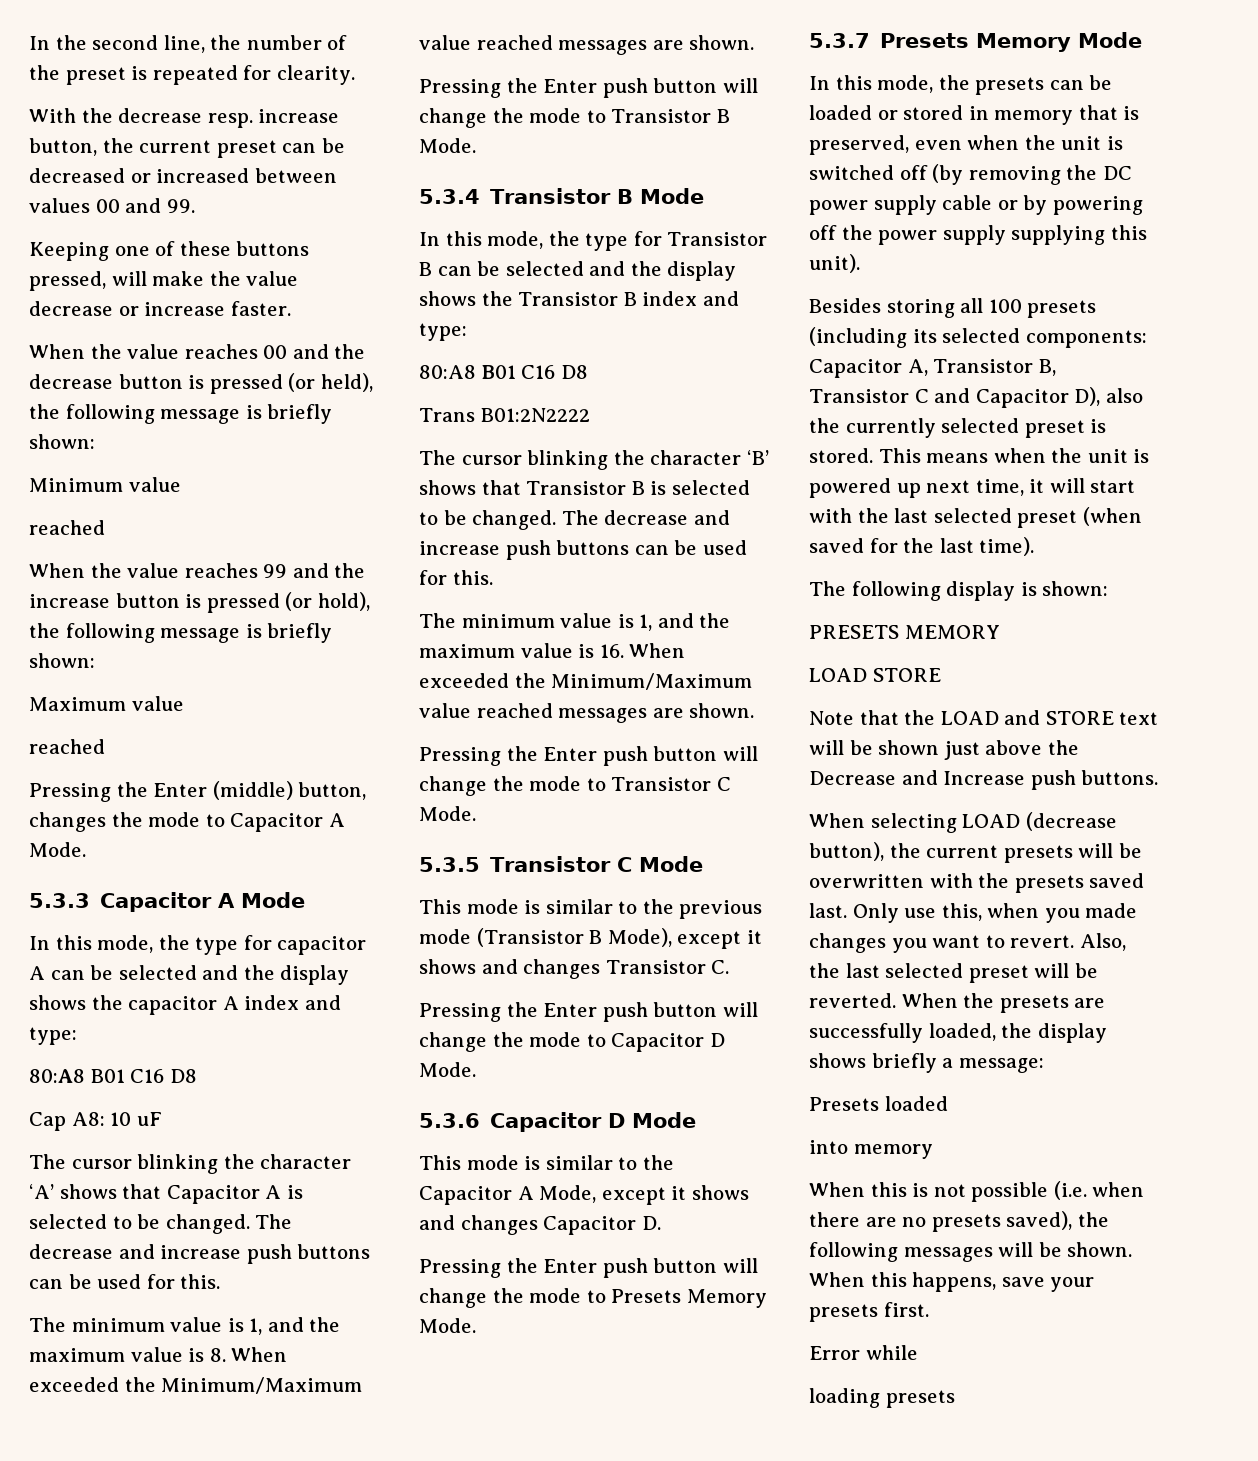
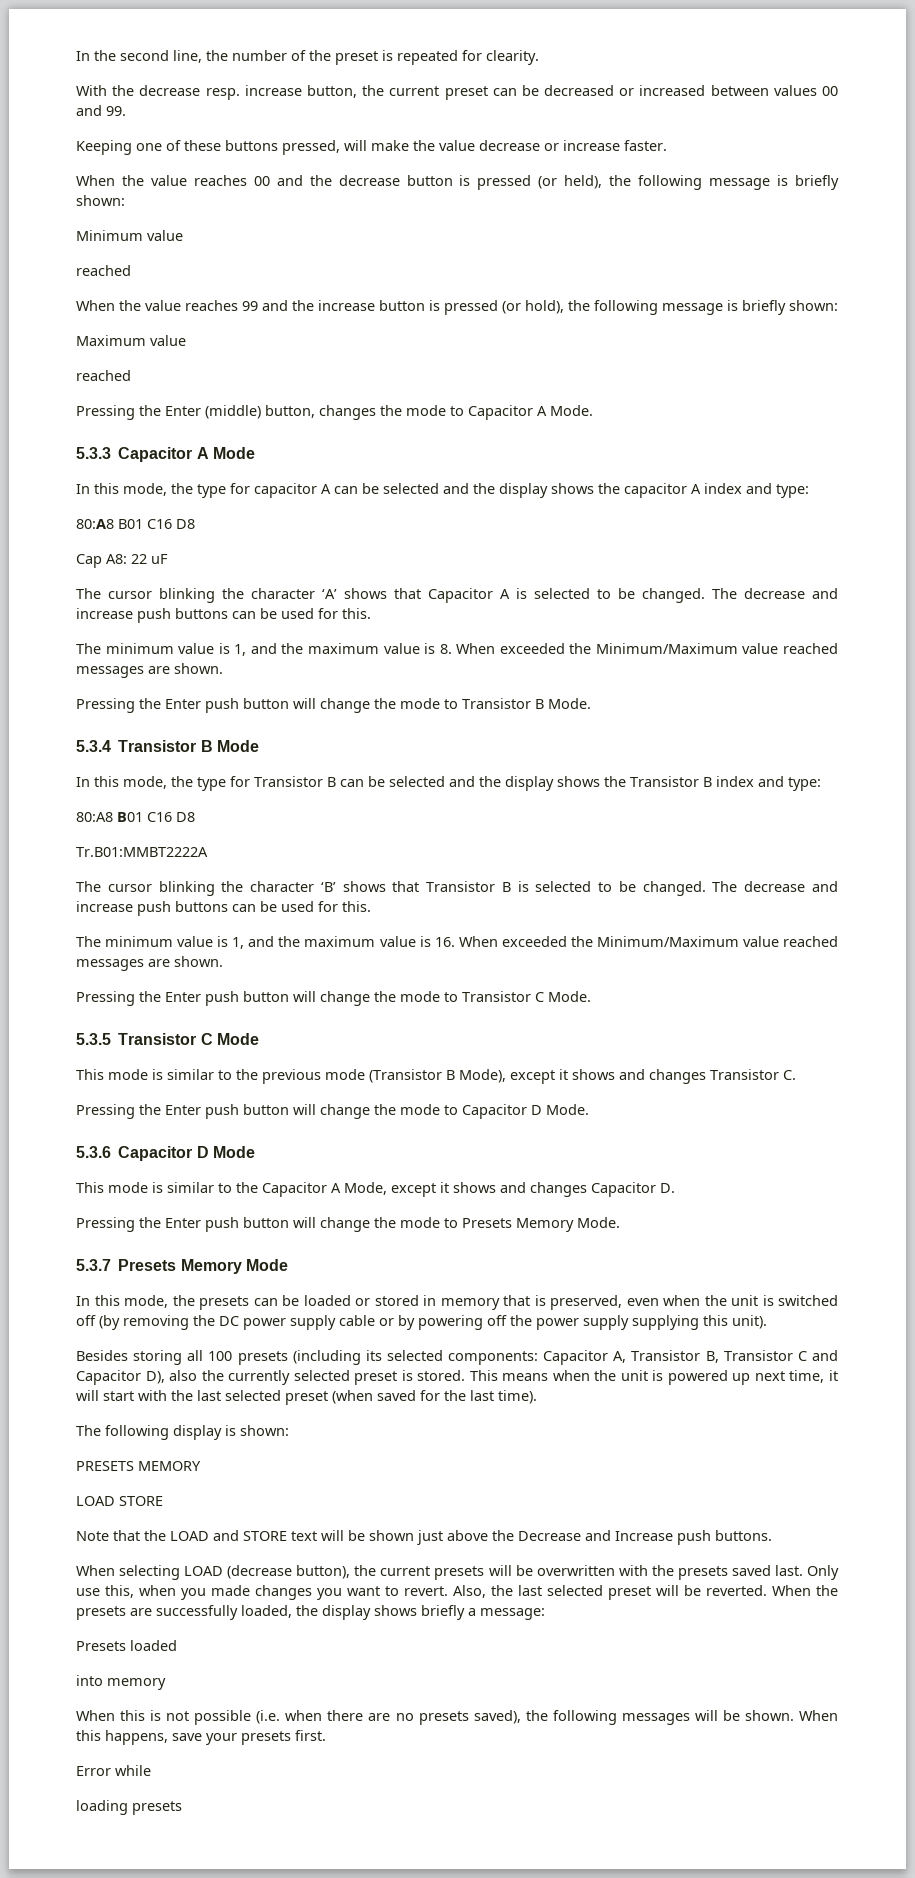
[110,1112,132,1126] 10 -> [131,554,147,564] 22
[419,408,590,422] Trans B01:2N2222 -> [76,847,208,857] Tr.B01:MMBT2222A

